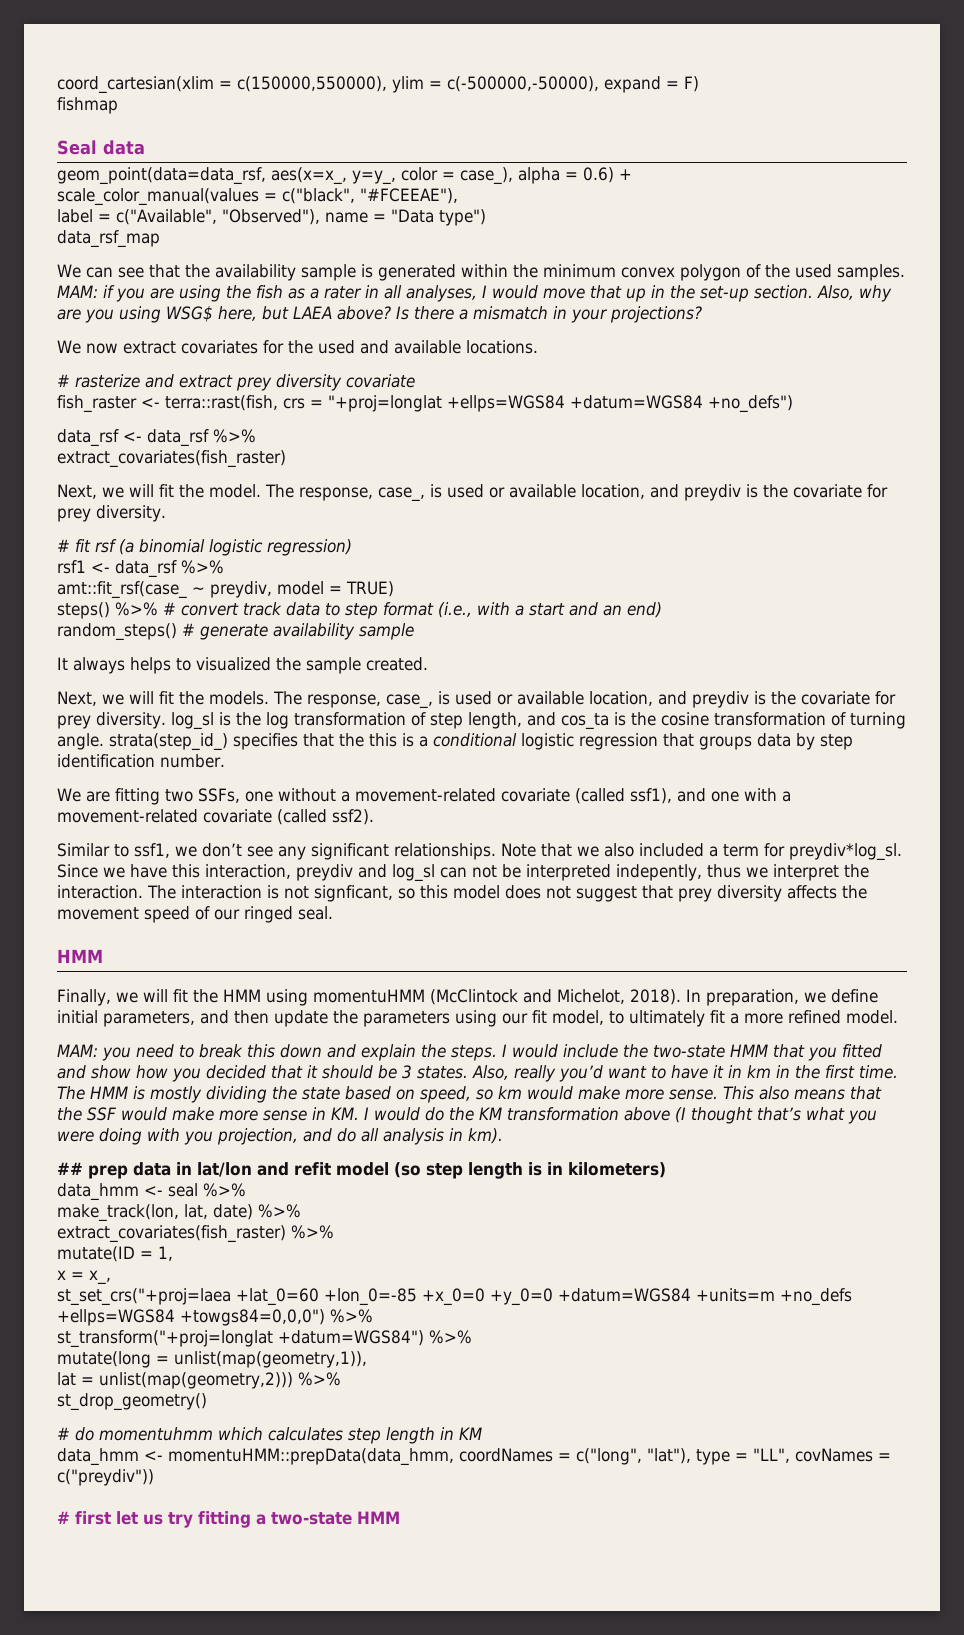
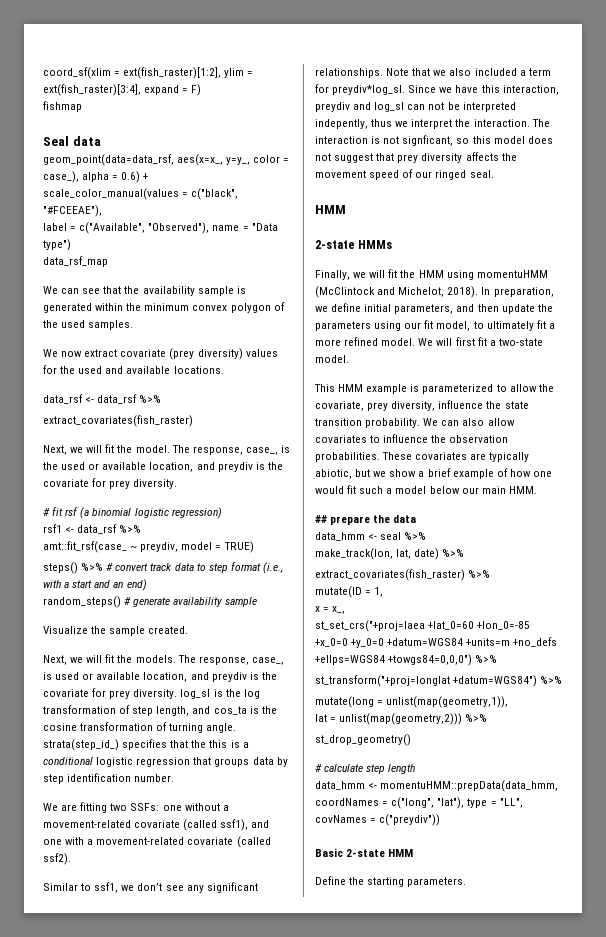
[57,76,387,94] coord_cartesian(xlim = c(150000,550000), -> [43,67,222,79] coord_sf(xlim = ext(fish_raster)[1:2],
[447,76,599,92] c(-500000,-50000), -> [43,84,141,96] ext(fish_raster)[3:4],
[57,285,892,302] [57,306,702,323] MAM: if you are using the fish as a rater in all analyses, I would move that up in the set-up section. Also, why are you using WSG$ here, but LAEA above? Is there a mismatch in your projections? -> (134, 325) none
[180,340,258,354] covariates -> [120,348,278,360] covariate (prey diversity) values
[57,374,415,391] [57,395,793,413] // # rasterize and extract prey diversity covariate // fish_raster <- terra::rast(fish, crs = "+proj=longlat +ellps=WGS84 +datum=WGS84 +no_defs") -> (224, 370) none
(442, 491) none -> [43,462,58,470] the
[57,657,271,674] It always helps to visualized -> [43,626,88,634] Visualize
[197,788,240,803] SSFs, -> [130,803,160,811] SSFs:
(103, 956) none -> [315,240,393,249] // 2-state HMMs
[57,1044,882,1061] [57,1065,898,1082] [57,1086,882,1103] [57,1107,877,1124] [57,1128,503,1145] // MAM: you need to break this down and explain the steps. I would include the two-state HMM that you fitted and show how you decided that it should be 3 states. Also, really you’d want to have it in km in the first time. The HMM is mostly dividing the state based on speed, so km would make more sense. This also means that the SSF would make more sense in KM. I would do the KM transformation above (I thought that’s what you were doing with you projection, and do all analysis in km). -> [418,337,543,346] [315,355,349,363] [314,384,554,394] [315,400,529,411] [315,418,515,428] [315,434,509,443] [315,452,530,462] [315,468,552,479] [315,485,537,494] We will first fit a two-state model. // This HMM example is parameterized to allow the covariate, prey diversity, influence the state transition probability. We can also allow covariates to influence the observation probabilities. These covariates are typically abiotic, but we show a brief example of how one would fit such a model below our main HMM.
[88,1162,666,1179] prep data in lat/lon and refit model (so step length is in kilometers) -> [330,515,417,525] prepare the data
[75,1427,482,1444] do momentuhmm which calculates step length in KM -> [324,764,416,774] calculate step length
[57,1511,400,1528] # first let us try fitting a two-state HMM -> [315,848,414,857] [315,876,467,887] Basic 2-state HMM // Define the starting parameters.

